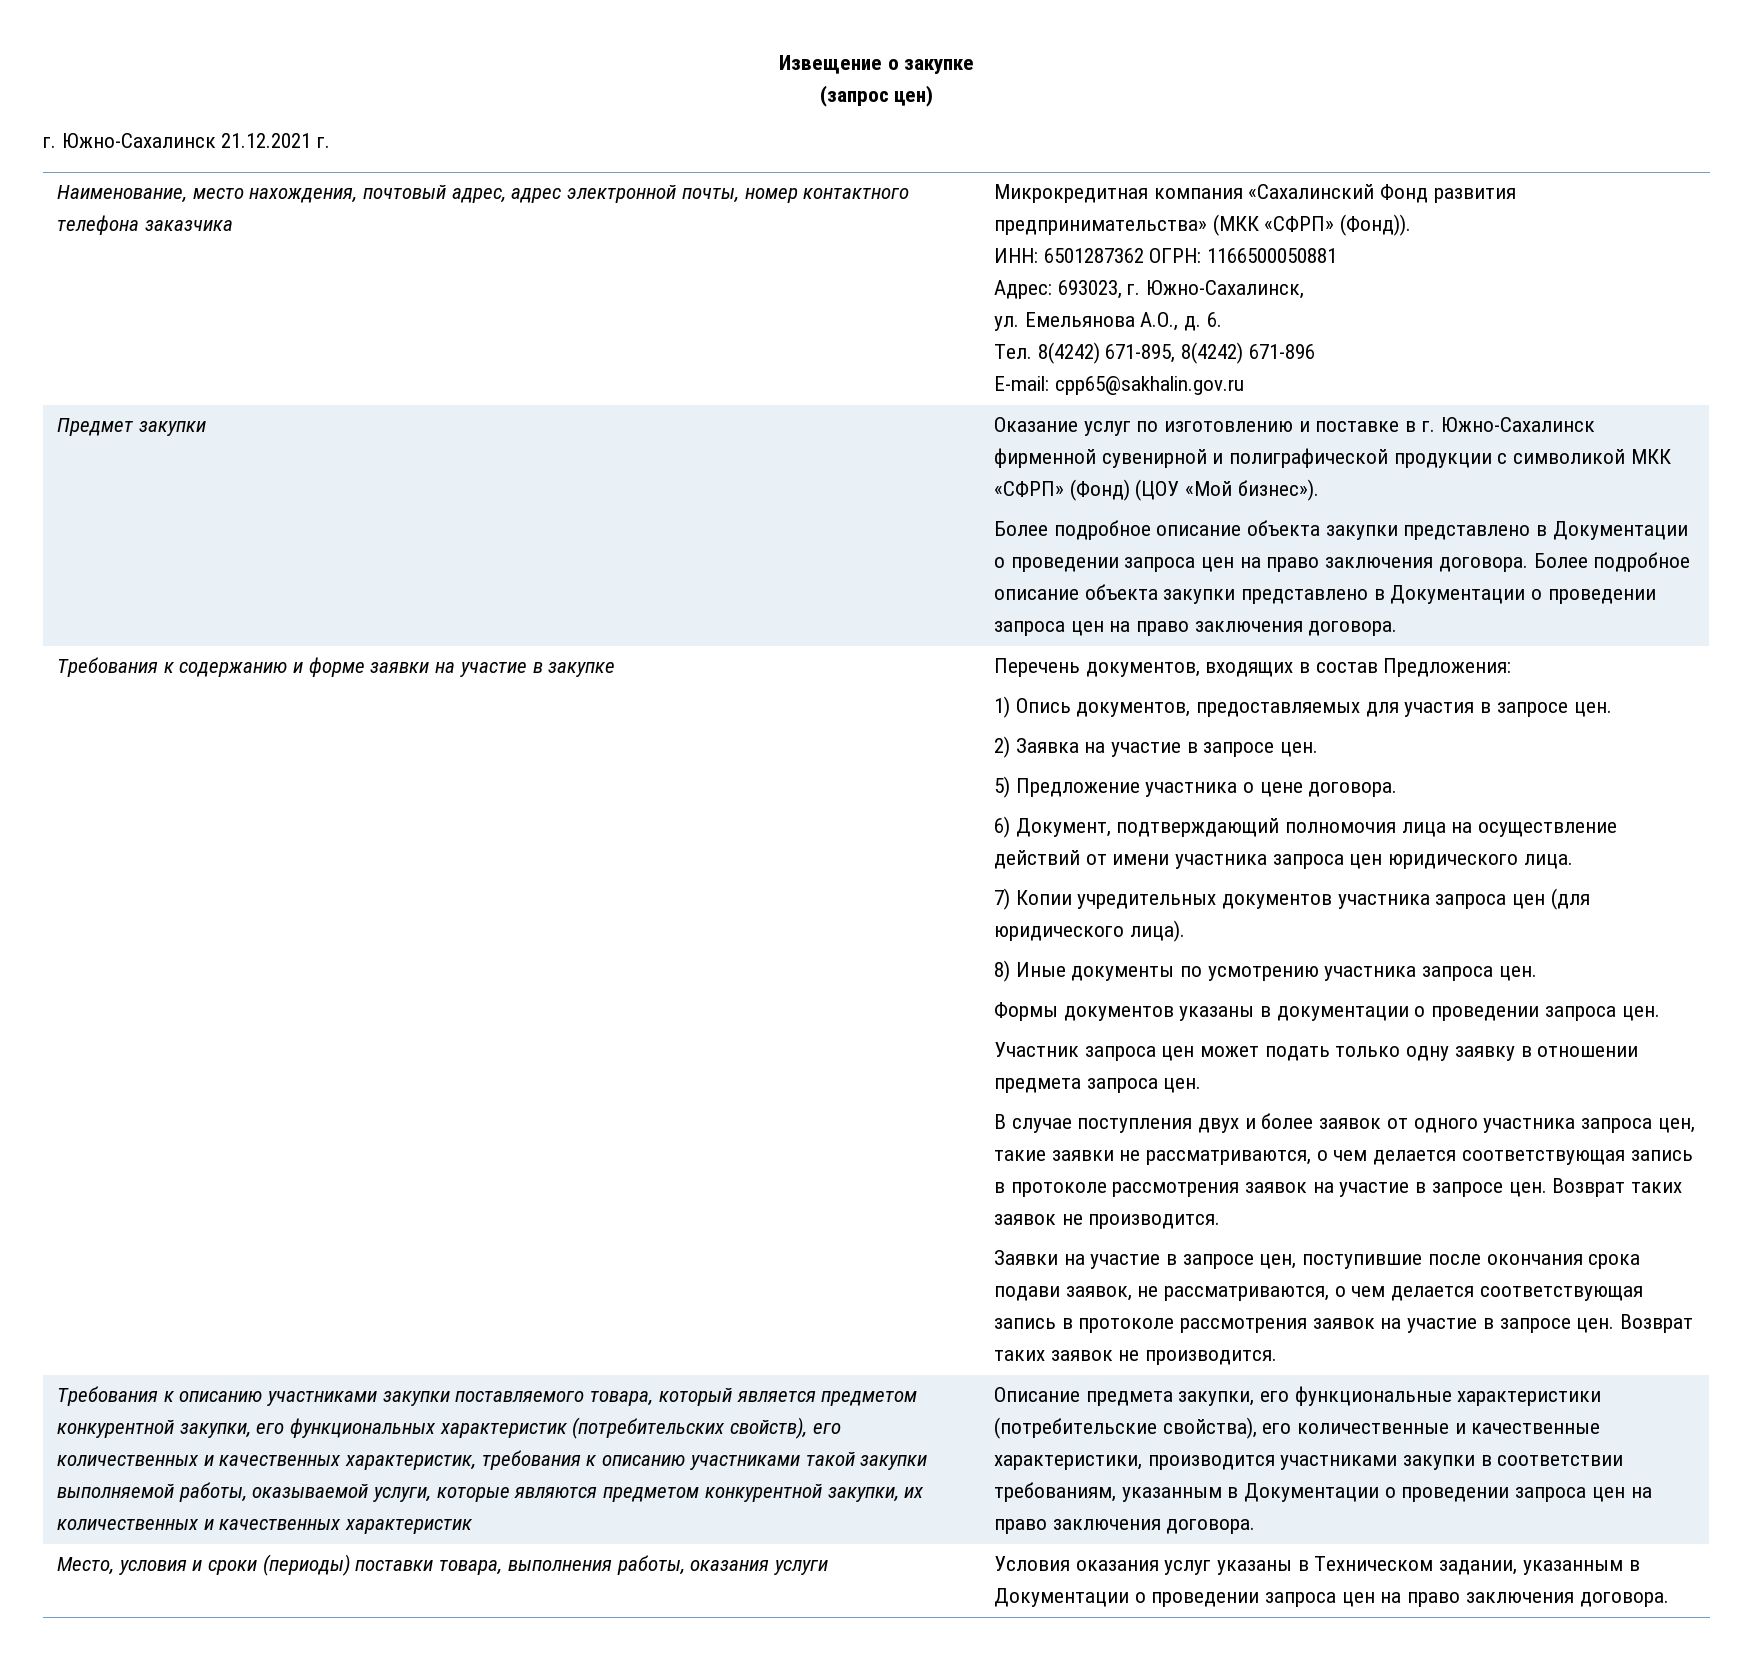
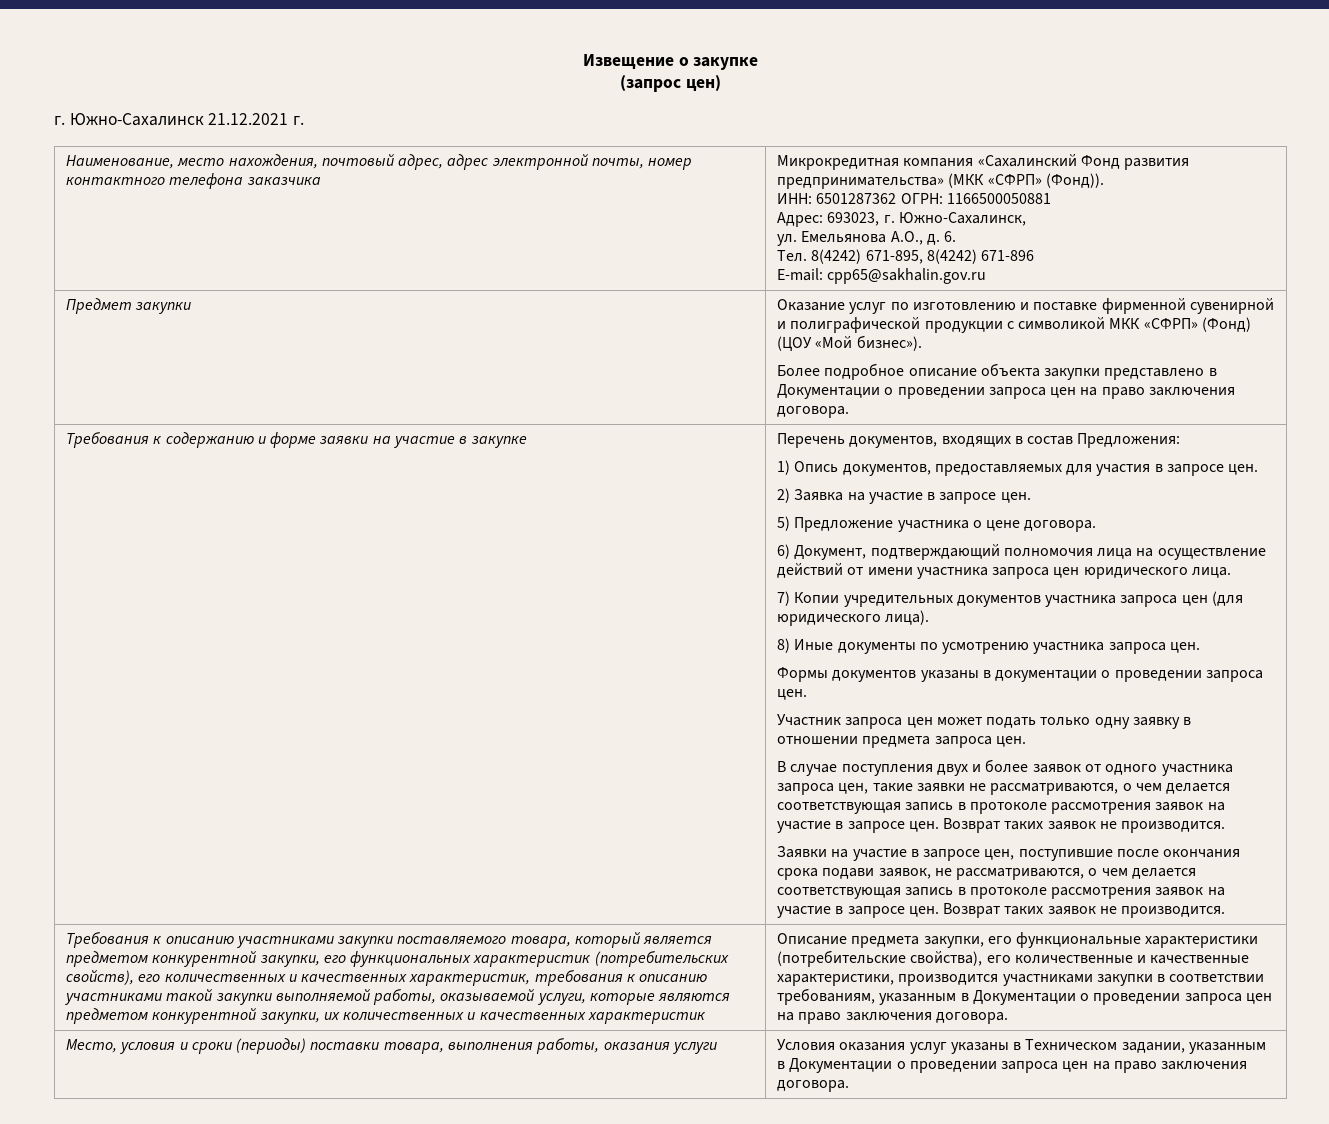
[1405,417,1595,432] в г. Южно-Сахалинск -> (1098, 306) none
[1533,552,1691,572] [994,584,1656,604] [994,621,1398,636] Более подробное описание объекта закупки представлено в Документации о проведении запроса цен на право заключения договора. -> (849, 412) none

